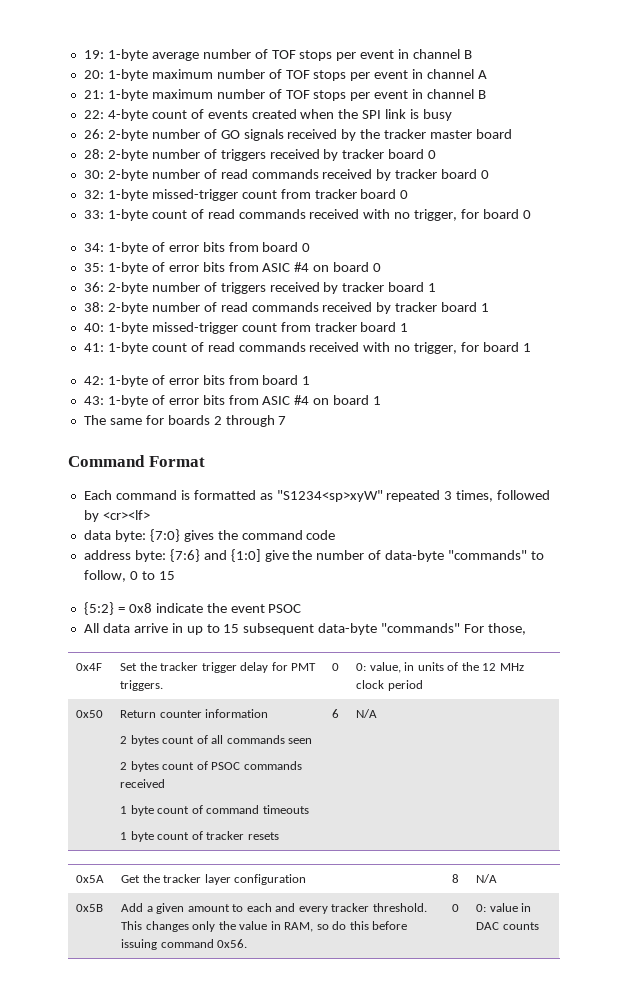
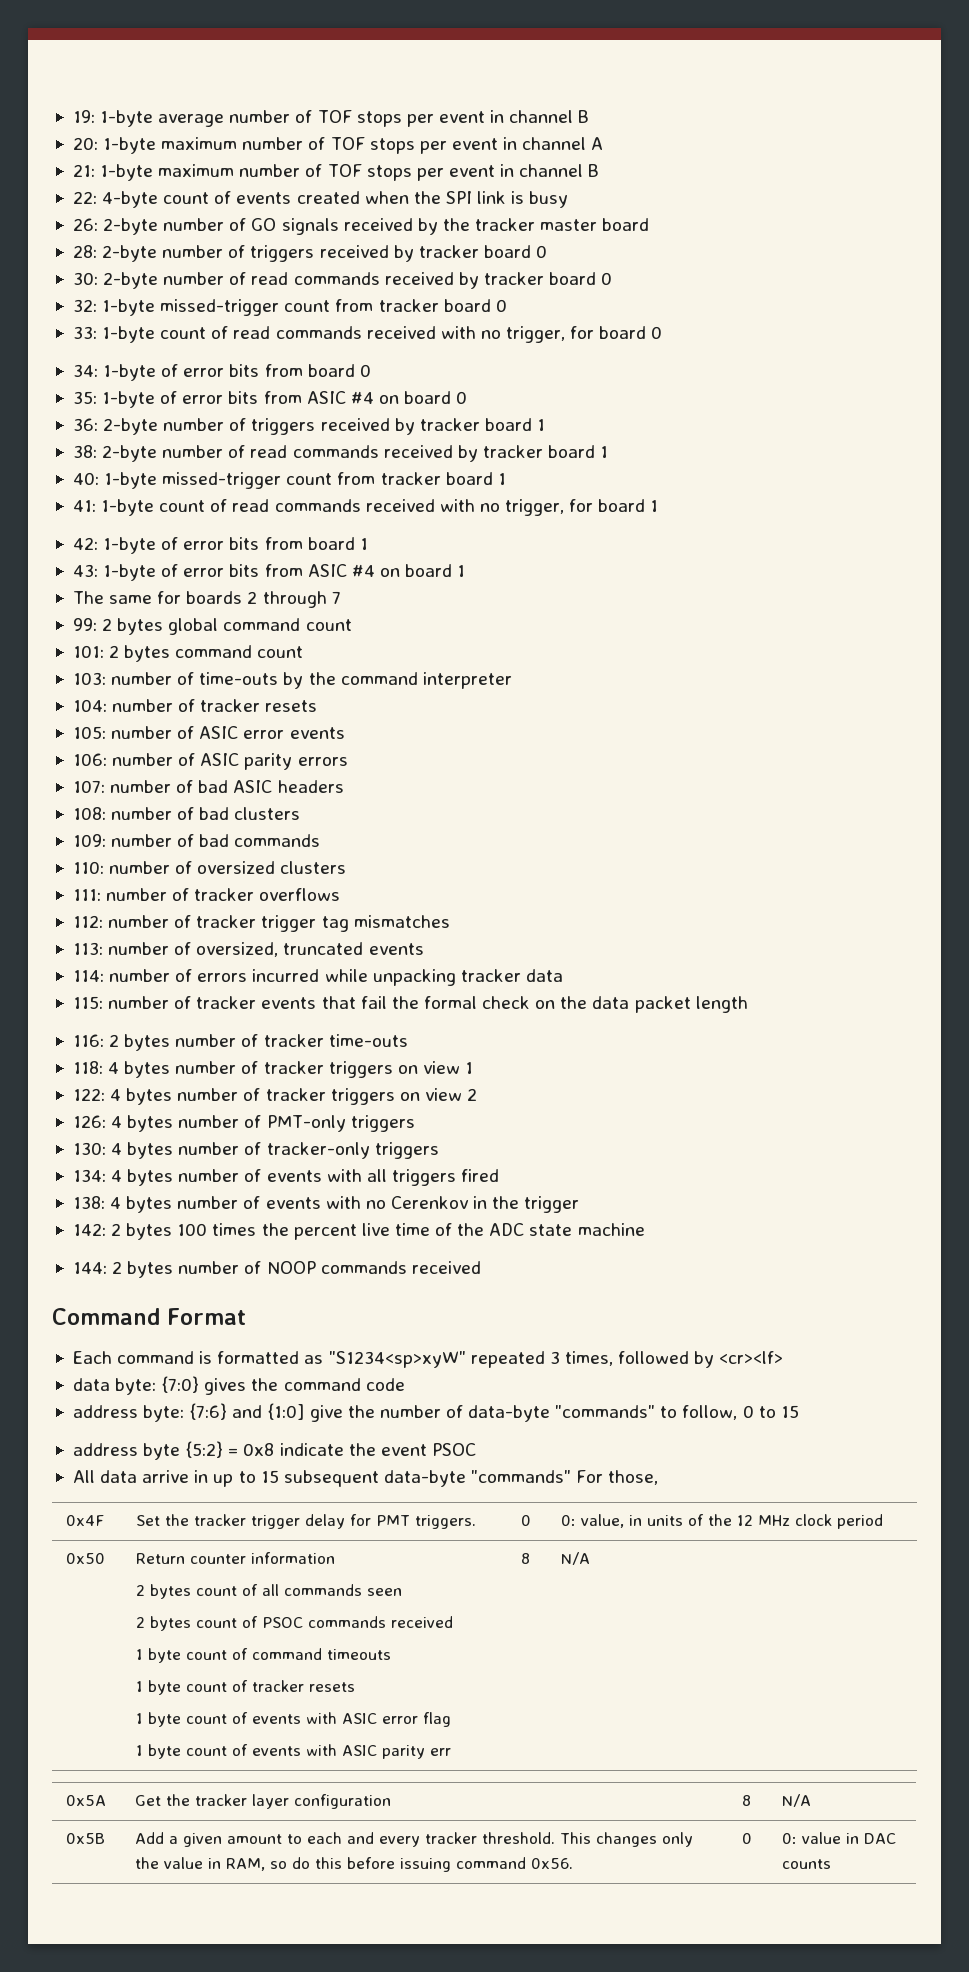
(287, 420) none -> [72,618,352,635] [72,645,304,662] [72,672,512,689] [72,699,318,712] [72,726,345,739] [72,753,348,770] [72,780,344,793] [72,807,301,820] [72,834,321,847] [72,861,347,874] [72,888,341,901] [72,915,450,932] [72,942,424,957] [72,969,563,986] [72,996,748,1013] [72,1034,408,1051] [72,1061,474,1078] [72,1088,478,1105] [72,1115,415,1132] [72,1142,439,1159] [72,1169,500,1186] [72,1196,580,1213] [72,1223,645,1240] [72,1261,481,1278] // 99: 2 bytes global command count // 101: 2 bytes command count // 103: number of time-outs by the command interpreter // 104: number of tracker resets // 105: number of ASIC error events // 106: number of ASIC parity errors // 107: number of bad ASIC headers // 108: number of bad clusters // 109: number of bad commands // 110: number of oversized clusters // 111: number of tracker overflows // 112: number of tracker trigger tag mismatches // 113: number of oversized, truncated events // 114: number of errors incurred while unpacking tracker data // 115: number of tracker events that fail the formal check on the data packet length // 116: 2 bytes number of tracker time-outs // 118: 4 bytes number of tracker triggers on view 1 // 122: 4 bytes number of tracker triggers on view 2 // 126: 4 bytes number of PMT-only triggers // 130: 4 bytes number of tracker-only triggers // 134: 4 bytes number of events with all triggers fired // 138: 4 bytes number of events with no Cerenkov in the trigger // 142: 2 bytes 100 times the percent live time of the ADC state machine // 144: 2 bytes number of NOOP commands received
(175, 575) none -> [72,1443,181,1460] address byte
[332,709,340,718] | 6 -> [136,1712,452,1727] [136,1744,452,1759] [521,1553,531,1564] // 1 byte count of events with ASIC error flag // 1 byte count of events with ASIC parity err | 8

